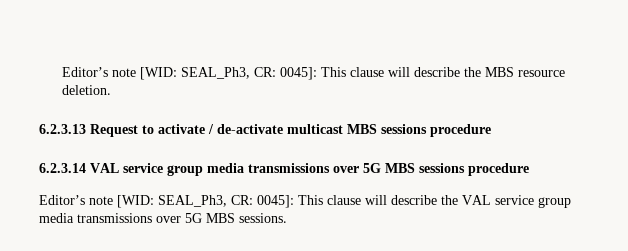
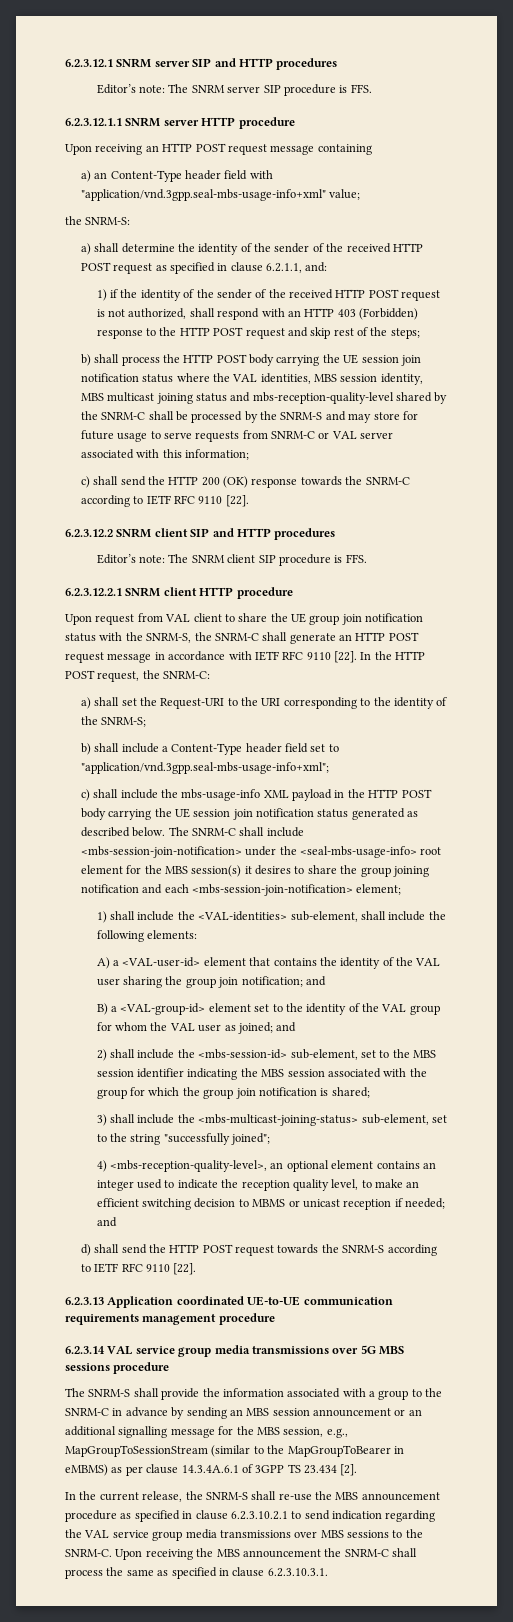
[61,67,565,80] [61,85,111,95] [39,124,427,137] Editor’s note [WID: SEAL_Ph3, CR: 0045]: This clause will describe the MBS resource deletion. // 6.2.3.13 Request to activate / de-activate multicast MBS sessions -> [65,58,338,70] [96,84,372,96] [65,117,295,129] [65,143,372,155] [80,170,273,182] [80,189,361,201] [65,216,131,225] [80,243,423,255] [80,262,328,274] [96,289,441,301] [96,308,419,320] [96,327,420,339] [80,354,421,366] [80,373,423,385] [80,392,448,404] [80,411,418,423] [80,430,394,442] [80,449,249,460] [80,476,410,488] [80,495,249,507] [65,528,336,540] [96,554,367,566] [65,587,293,599] [65,613,424,625] [65,632,419,644] [65,651,426,663] [65,670,211,682] [80,697,448,709] [80,716,147,727] [80,743,339,755] [80,762,329,774] [80,789,432,801] [80,808,419,820] [80,827,304,837] [80,846,442,858] [80,865,429,877] [80,884,402,896] [96,911,446,923] [96,930,198,942] [96,957,441,969] [96,976,326,988] [96,1003,440,1015] [96,1022,297,1034] [96,1049,437,1061] [96,1068,427,1080] [96,1087,370,1099] [96,1114,447,1126] [96,1133,271,1145] [96,1160,436,1172] [96,1179,420,1191] [96,1198,446,1210] [96,1217,117,1227] [80,1244,437,1256] [80,1263,197,1275] [65,1296,393,1308] [65,1314,217,1325] 6.2.3.12.1 SNRM server SIP and HTTP procedures // Editor’s note: The SNRM server SIP procedure is FFS. // 6.2.3.12.1.1 SNRM server HTTP procedure // Upon receiving an HTTP POST request message containing // a) an Content-Type header field with "application/vnd.3gpp.seal-mbs-usage-info+xml" value; // the SNRM-S: // a) shall determine the identity of the sender of the received HTTP POST request as specified in clause 6.2.1.1, and: // 1) if the identity of the sender of the received HTTP POST request is not authorized, shall respond with an HTTP 403 (Forbidden) response to the HTTP POST request and skip rest of the steps; // b) shall process the HTTP POST body carrying the UE session join notification status where the VAL identities, MBS session identity, MBS multicast joining status and mbs-reception-quality-level shared by the SNRM-C shall be processed by the SNRM-S and may store for future usage to serve requests from SNRM-C or VAL server associated with this information; // c) shall send the HTTP 200 (OK) response towards the SNRM-C according to IETF RFC 9110 [22]. // 6.2.3.12.2 SNRM client SIP and HTTP procedures // Editor’s note: The SNRM client SIP procedure is FFS. // 6.2.3.12.2.1 SNRM client HTTP procedure // Upon request from VAL client to share the UE group join notification status with the SNRM-S, the SNRM-C shall generate an HTTP POST request message in accordance with IETF RFC 9110 [22]. In the HTTP POST request, the SNRM-C: // a) shall set the Request-URI to the URI corresponding to the identity of the SNRM-S; // b) shall include a Content-Type header field set to "application/vnd.3gpp.seal-mbs-usage-info+xml"; // c) shall include the mbs-usage-info XML payload in the HTTP POST body carrying the UE session join notification status generated as described below. The SNRM-C shall include <mbs-session-join-notification> under the <seal-mbs-usage-info> root element for the MBS session(s) it desires to share the group joining notification and each <mbs-session-join-notification> element; // 1) shall include the <VAL-identities> sub-element, shall include the following elements: // A) a <VAL-user-id> element that contains the identity of the VAL user sharing the group join notification; and // B) a <VAL-group-id> element set to the identity of the VAL group for whom the VAL user as joined; and // 2) shall include the <mbs-session-id> sub-element, set to the MBS session identifier indicating the MBS session associated with the group for which the group join notification is shared; // 3) shall include the <mbs-multicast-joining-status> sub-element, set to the string "successfully joined"; // 4) <mbs-reception-quality-level>, an optional element contains an integer used to indicate the reception quality level, to make an efficient switching decision to MBMS or unicast reception if needed; and // d) shall send the HTTP POST request towards the SNRM-S according to IETF RFC 9110 [22]. // 6.2.3.13 Application coordinated UE-to-UE communication requirements management
[39,195,437,208] Editor’s note [WID: SEAL_Ph3, CR: 0045]: This clause will describe -> [65,1388,443,1400] [65,1407,422,1419] [65,1426,348,1438] [65,1445,404,1457] [65,1464,358,1476] [65,1491,440,1502] [65,1510,436,1522] The SNRM-S shall provide the information associated with a group to the SNRM-C in advance by sending an MBS session announcement or an additional signalling message for the MBS session, e.g., MapGroupToSessionStream (similar to the MapGroupToBearer in eMBMS) as per clause 14.3.4A.6.1 of 3GPP TS 23.434 [2]. // In the current release, the SNRM-S shall re-use the MBS announcement procedure as specified in clause 6.2.3.10.2.1 to send indication regarding
[185,213,287,223] 5G MBS sessions. -> [320,1529,423,1538] [65,1548,417,1560] [65,1567,328,1579] MBS sessions to the SNRM-C. Upon receiving the MBS announcement the SNRM-C shall process the same as specified in clause 6.2.3.10.3.1.

